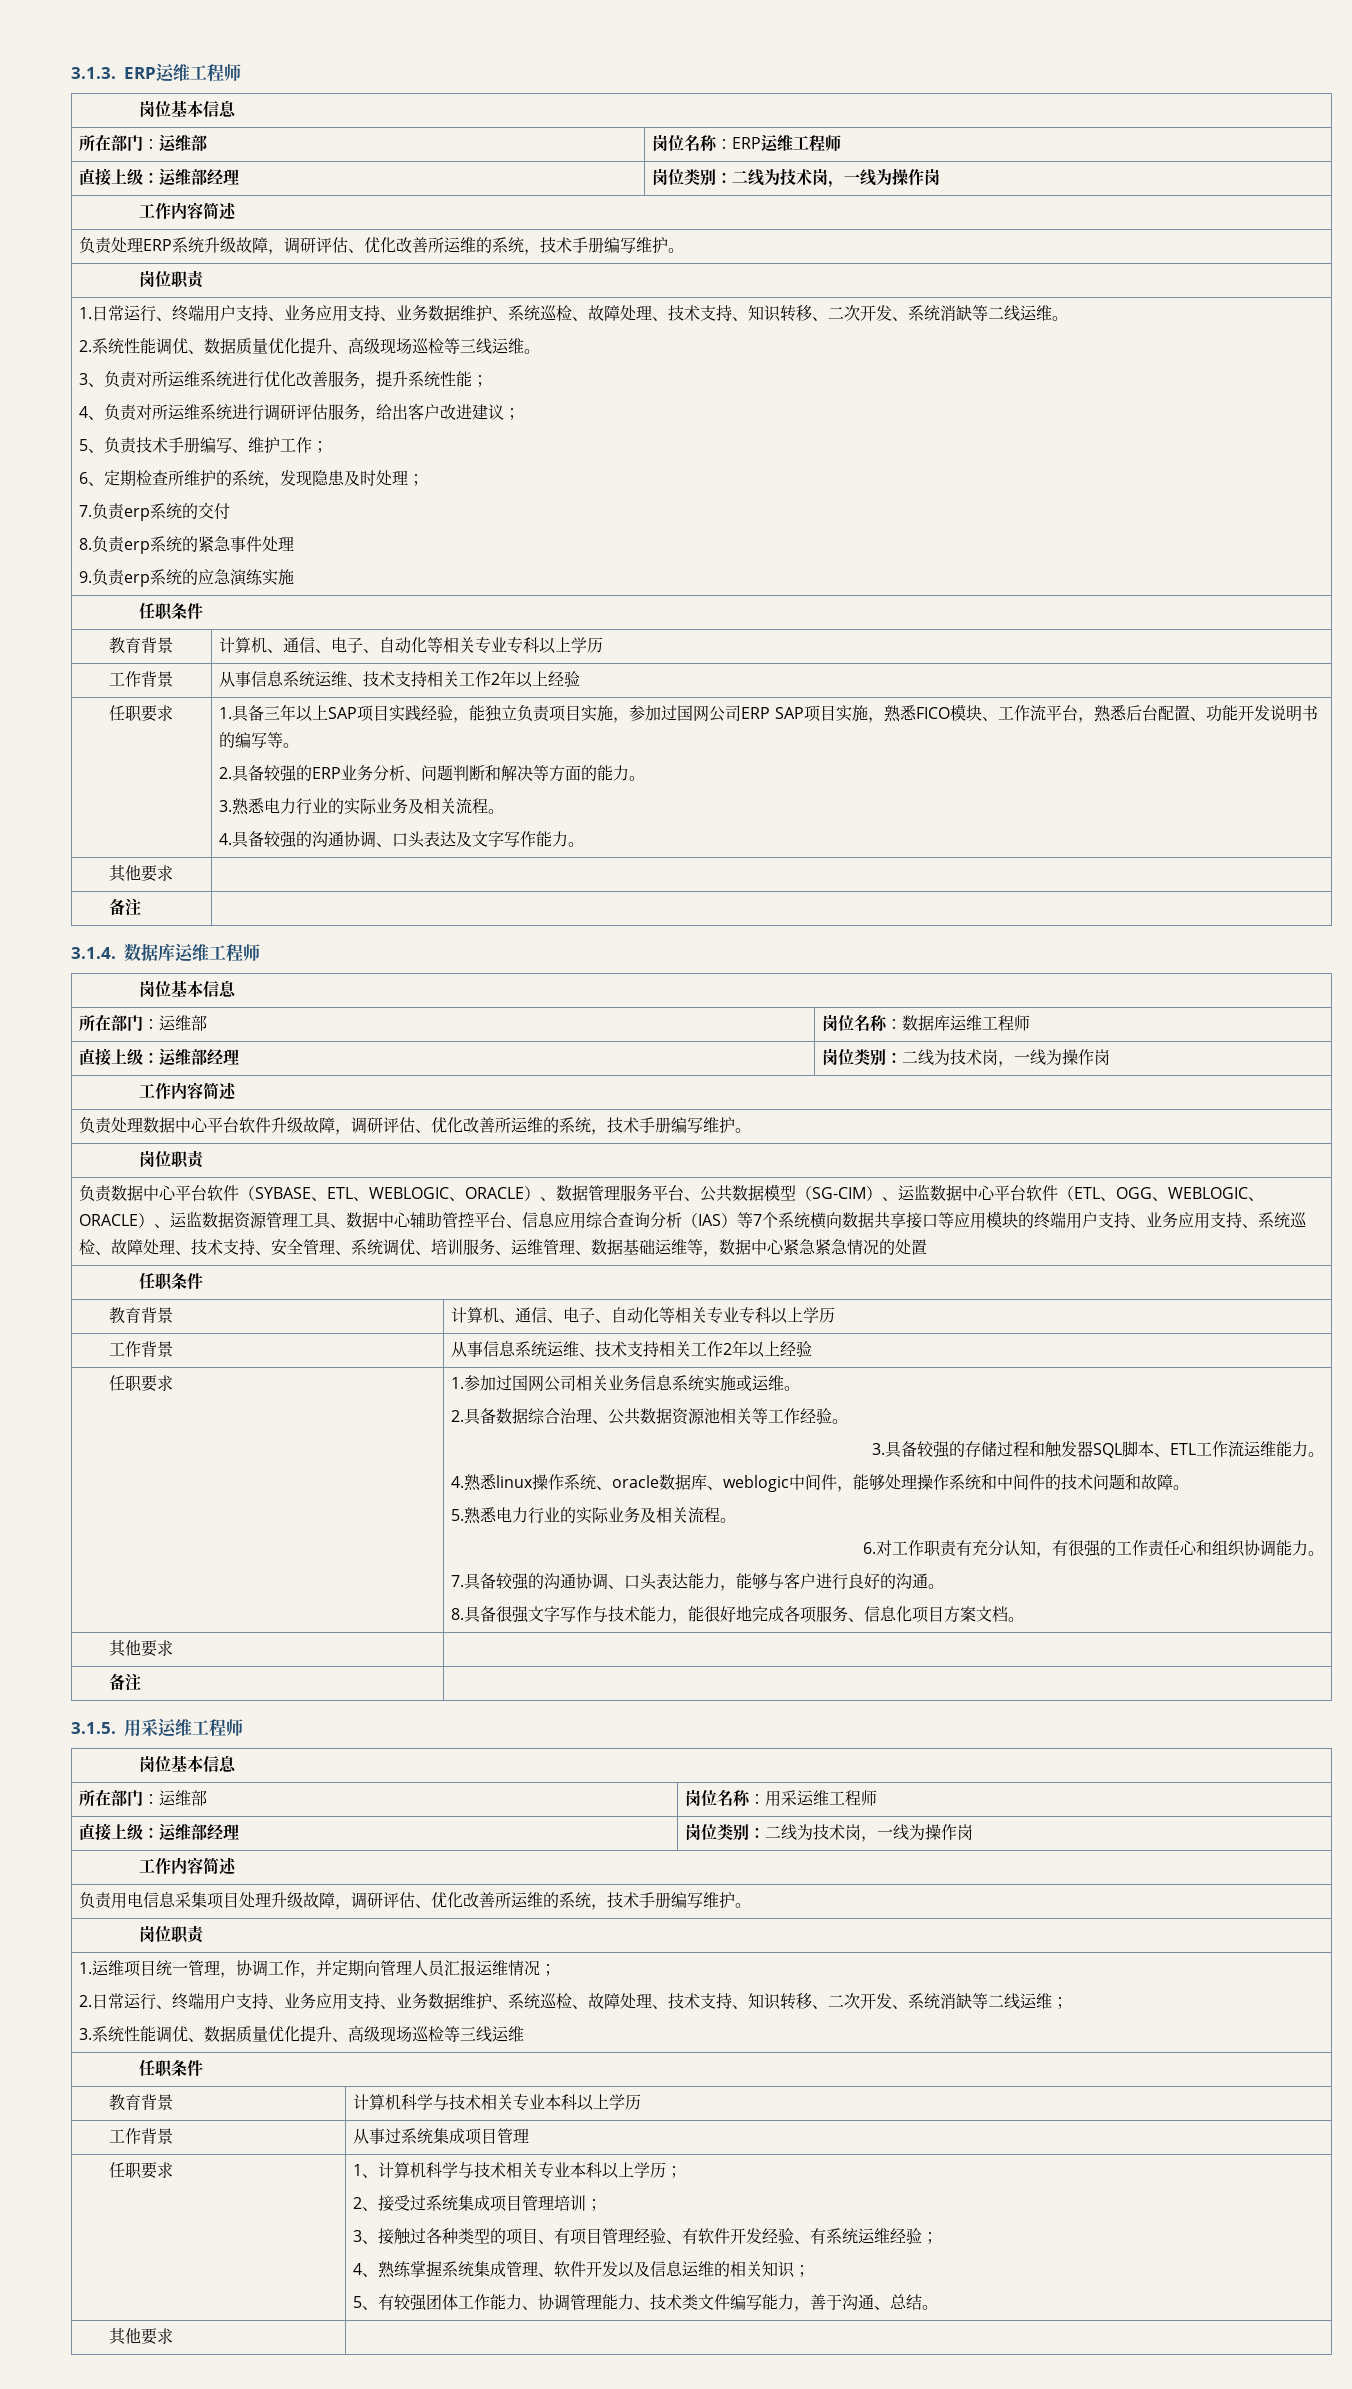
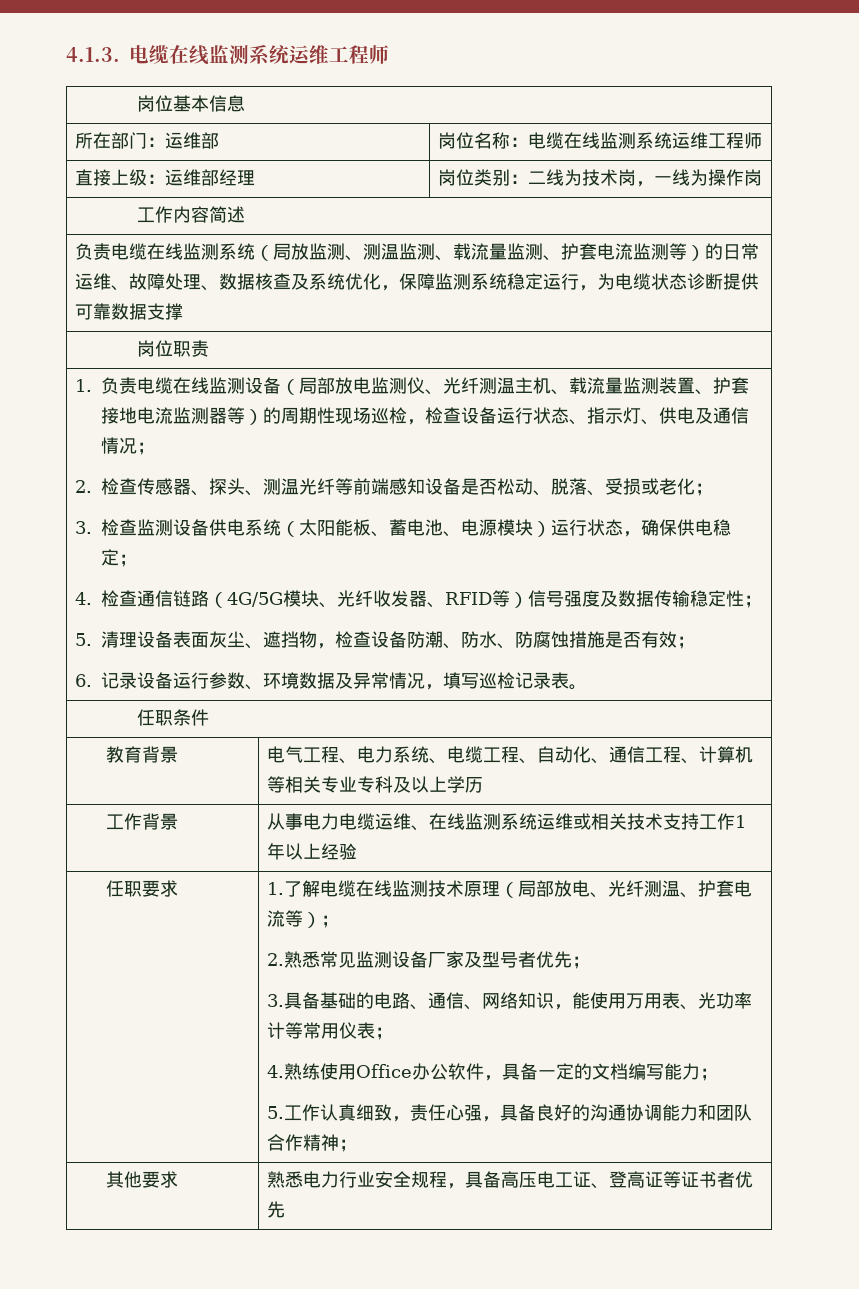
[71,67,156,79] 3.1.3. ERP -> [66,44,290,65] 4.1.3.电缆在线监测系统
[732,137,762,149] ERP -> [527,132,672,149] 电缆在线监测系统
[111,237,685,255] [138,270,205,289] [79,305,1069,322] [79,337,541,355] [79,370,489,389] [79,403,521,422] [79,437,329,454] [79,470,425,488] [79,502,231,521] [79,536,295,554] [79,569,295,587] [138,602,203,621] [109,637,174,654] [219,637,604,654] [109,671,174,688] [219,670,581,688] [109,705,174,722] [219,704,1318,723] [219,732,300,748] [219,765,646,782] [219,798,505,815] [219,831,585,848] [109,865,174,882] [109,898,142,916] [71,943,260,962] [138,980,236,998] [79,1014,208,1031] [822,1014,1031,1032] [79,1048,240,1066] [822,1049,1111,1067] [138,1082,236,1100] [79,1117,752,1135] [138,1150,205,1169] [79,1184,1265,1202] [79,1211,1308,1229] [79,1239,928,1257] [138,1272,203,1291] [109,1307,174,1324] [451,1307,836,1324] [109,1341,174,1358] [451,1340,813,1358] [109,1375,174,1392] [451,1375,801,1392] [451,1408,849,1425] [871,1441,1324,1458] [451,1474,1190,1492] [451,1507,737,1524] [862,1540,1324,1558] [451,1572,945,1591] [451,1605,1025,1624] [109,1640,174,1657] [109,1673,142,1691] [71,1718,243,1737] [138,1755,236,1773] [79,1789,208,1806] [685,1789,878,1807] [79,1823,240,1841] [685,1824,974,1842] [138,1857,236,1875] [79,1892,752,1910] [138,1925,205,1944] [79,1959,557,1978] [79,1993,1069,2010] [79,2025,525,2043] [138,2059,203,2078] [109,2094,174,2111] [353,2094,642,2111] [109,2128,174,2145] [353,2128,530,2145] [109,2162,174,2179] [353,2162,683,2179] [353,2195,603,2212] [353,2228,939,2245] [353,2260,811,2278] [353,2294,939,2312] [109,2328,174,2345] 处理ERP系统升级故障，调研评估、优化改善所运维的系统，技术手册编写维护。 // 岗位职责 // 1.日常运行、终端用户支持、业务应用支持、业务数据维护、系统巡检、故障处理、技术支持、知识转移、二次开发、系统消缺等二线运维。 // 2.系统性能调优、数据质量优化提升、高级现场巡检等三线运维。 // 3、负责对所运维系统进行优化改善服务，提升系统性能； // 4、负责对所运维系统进行调研评估服务，给出客户改进建议； // 5、负责技术手册编写、维护工作； // 6、定期检查所维护的系统，发现隐患及时处理； // 7.负责erp系统的交付 // 8.负责erp系统的紧急事件处理 // 9.负责erp系统的应急演练实施 // 任职条件 // 教育背景 | 计算机、通信、电子、自动化等相关专业专科以上学历 // 工作背景 | 从事信息系统运维、技术支持相关工作2年以上经验 // 任职要求 | 1.具备三年以上SAP项目实践经验，能独立负责项目实施，参加过国网公司ERP SAP项目实施，熟悉FICO模块、工作流平台，熟悉后台配置、功能开发说明书的编写等。 // 2.具备较强的ERP业务分析、问题判断和解决等方面的能力。 // 3.熟悉电力行业的实际业务及相关流程。 // 4.具备较强的沟通协调、口头表达及文字写作能力。 // 其他要求 | // 备注 | // 3.1.4.数据库运维工程师 // 岗位基本信息 // 所在部门：运维部 | 岗位名称：数据库运维工程师 // 直接上级：运维部经理 | 岗位类别：二线为技术岗，一线为操作岗 // 工作内容简述 // 负责处理数据中心平台软件升级故障，调研评估、优化改善所运维的系统，技术手册编写维护。 // 岗位职责 // 负责数据中心平台软件（SYBASE、ETL、WEBLOGIC、ORACLE）、数据管理服务平台、公共数据模型（SG-CIM）、运监数据中心平台软件（ETL、OGG、WEBLOGIC、ORACLE）、运监数据资源管理工具、数据中心辅助管控平台、信息应用综合查询分析（IAS）等7个系统横向数据共享接口等应用模块的终端用户支持、业务应用支持、系统巡检、故障处理、技术支持、安全管理、系统调优、培训服务、运维管理、数据基础运维等，数据中心紧急紧急情况的处置 // 任职条件 // 教育背景 | 计算机、通信、电子、自动化等相关专业专科以上学历 // 工作背景 | 从事信息系统运维、技术支持相关工作2年以上经验 // 任职要求 | 1.参加过国网公司相关业务信息系统实施或运维。 // 2.具备数据综合治理、公共数据资源池相关等工作经验。 // 3.具备较强的存储过程和触发器SQL脚本、ETL工作流运维能力。 // 4.熟悉linux操作系统、oracle数据库、weblogic中间件，能够处理操作系统和中间件的技术问题和故障。 // 5.熟悉电力行业的实际业务及相关流程。 // 6.对工作职责有充分认知，有很强的工作责任心和组织协调能力。 // 7.具备较强的沟通协调、口头表达能力，能够与客户进行良好的沟通。 // 8.具备很强文字写作与技术能力，能很好地完成各项服务、信息化项目方案文档。 // 其他要求 | // 备注 | // 3.1.5.用采运维工程师 // 岗位基本信息 // 所在部门：运维部 | 岗位名称：用采运维工程师 // 直接上级：运维部经理 | 岗位类别：二线为技术岗，一线为操作岗 // 工作内容简述 // 负责用电信息采集项目处理升级故障，调研评估、优化改善所运维的系统，技术手册编写维护。 // 岗位职责 // 1.运维项目统一管理，协调工作，并定期向管理人员汇报运维情况； // 2.日常运行、终端用户支持、业务应用支持、业务数据维护、系统巡检、故障处理、技术支持、知识转移、二次开发、系统消缺等二线运维； // 3.系统性能调优、数据质量优化提升、高级现场巡检等三线运维 // 任职条件 // 教育背景 | 计算机科学与技术相关专业本科以上学历 // 工作背景 | 从事过系统集成项目管理 // 任职要求 | 1、计算机科学与技术相关专业本科以上学历； // 2、接受过系统集成项目管理培训； // 3、接触过各种类型的项目、有项目管理经验、有软件开发经验、有系统运维经验； // 4、熟练掌握系统集成管理、软件开发以及信息运维的相关知识； // 5、有较强团体工作能力、协调管理能力、技术类文件编写能力，善于沟通、总结。 // 其他要求 | -> [110,243,759,261] [74,273,759,291] [74,303,183,320] [137,340,210,357] [74,377,749,395] [100,407,749,425] [100,437,155,455] [74,478,713,496] [74,519,731,537] [100,549,137,567] [74,590,762,608] [74,631,695,649] [74,672,587,690] [137,709,210,726] [105,746,178,763] [266,746,753,764] [266,776,483,793] [105,813,178,830] [266,813,746,831] [266,843,357,860] [105,880,178,897] [266,880,752,898] [266,910,339,928] [266,951,590,969] [266,992,752,1010] [266,1022,393,1040] [266,1063,718,1081] [266,1104,752,1122] [266,1134,357,1152] [105,1171,178,1188] [266,1171,753,1189] [266,1201,285,1218] 电缆在线监测系统（局放监测、测温监测、载流量监测、护套电流监测等）的日常运维、故障处理、数据核查及系统优化，保障监测系统稳定运行，为电缆状态诊断提供可靠数据支撑 // 岗位职责 // 1.负责电缆在线监测设备（局部放电监测仪、光纤测温主机、载流量监测装置、护套接地电流监测器等）的周期性现场巡检，检查设备运行状态、指示灯、供电及通信情况； // 2.检查传感器、探头、测温光纤等前端感知设备是否松动、脱落、受损或老化； // 3.检查监测设备供电系统（太阳能板、蓄电池、电源模块）运行状态，确保供电稳定； // 4.检查通信链路（4G/5G模块、光纤收发器、RFID等）信号强度及数据传输稳定性； // 5.清理设备表面灰尘、遮挡物，检查设备防潮、防水、防腐蚀措施是否有效； // 6.记录设备运行参数、环境数据及异常情况，填写巡检记录表。 // 任职条件 // 教育背景 | 电气工程、电力系统、电缆工程、自动化、通信工程、计算机等相关专业专科及以上学历 // 工作背景 | 从事电力电缆运维、在线监测系统运维或相关技术支持工作1年以上经验 // 任职要求 | 1.了解电缆在线监测技术原理（局部放电、光纤测温、护套电流等）； // 2.熟悉常见监测设备厂家及型号者优先； // 3.具备基础的电路、通信、网络知识，能使用万用表、光功率计等常用仪表； // 4.熟练使用Office办公软件，具备一定的文档编写能力； // 5.工作认真细致，责任心强，具备良好的沟通协调能力和团队合作精神； // 其他要求 | 熟悉电力行业安全规程，具备高压电工证、登高证等证书者优先

